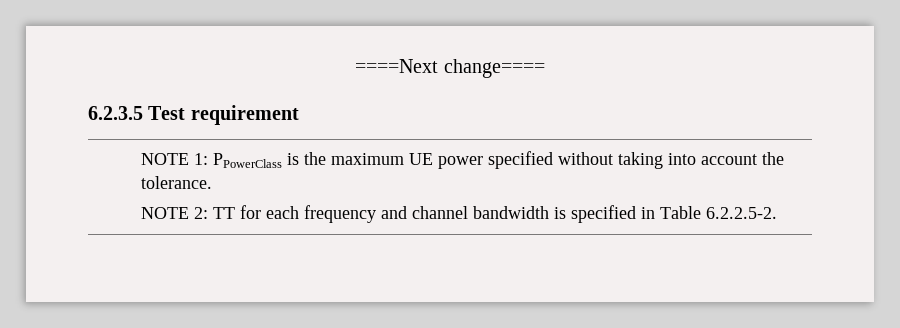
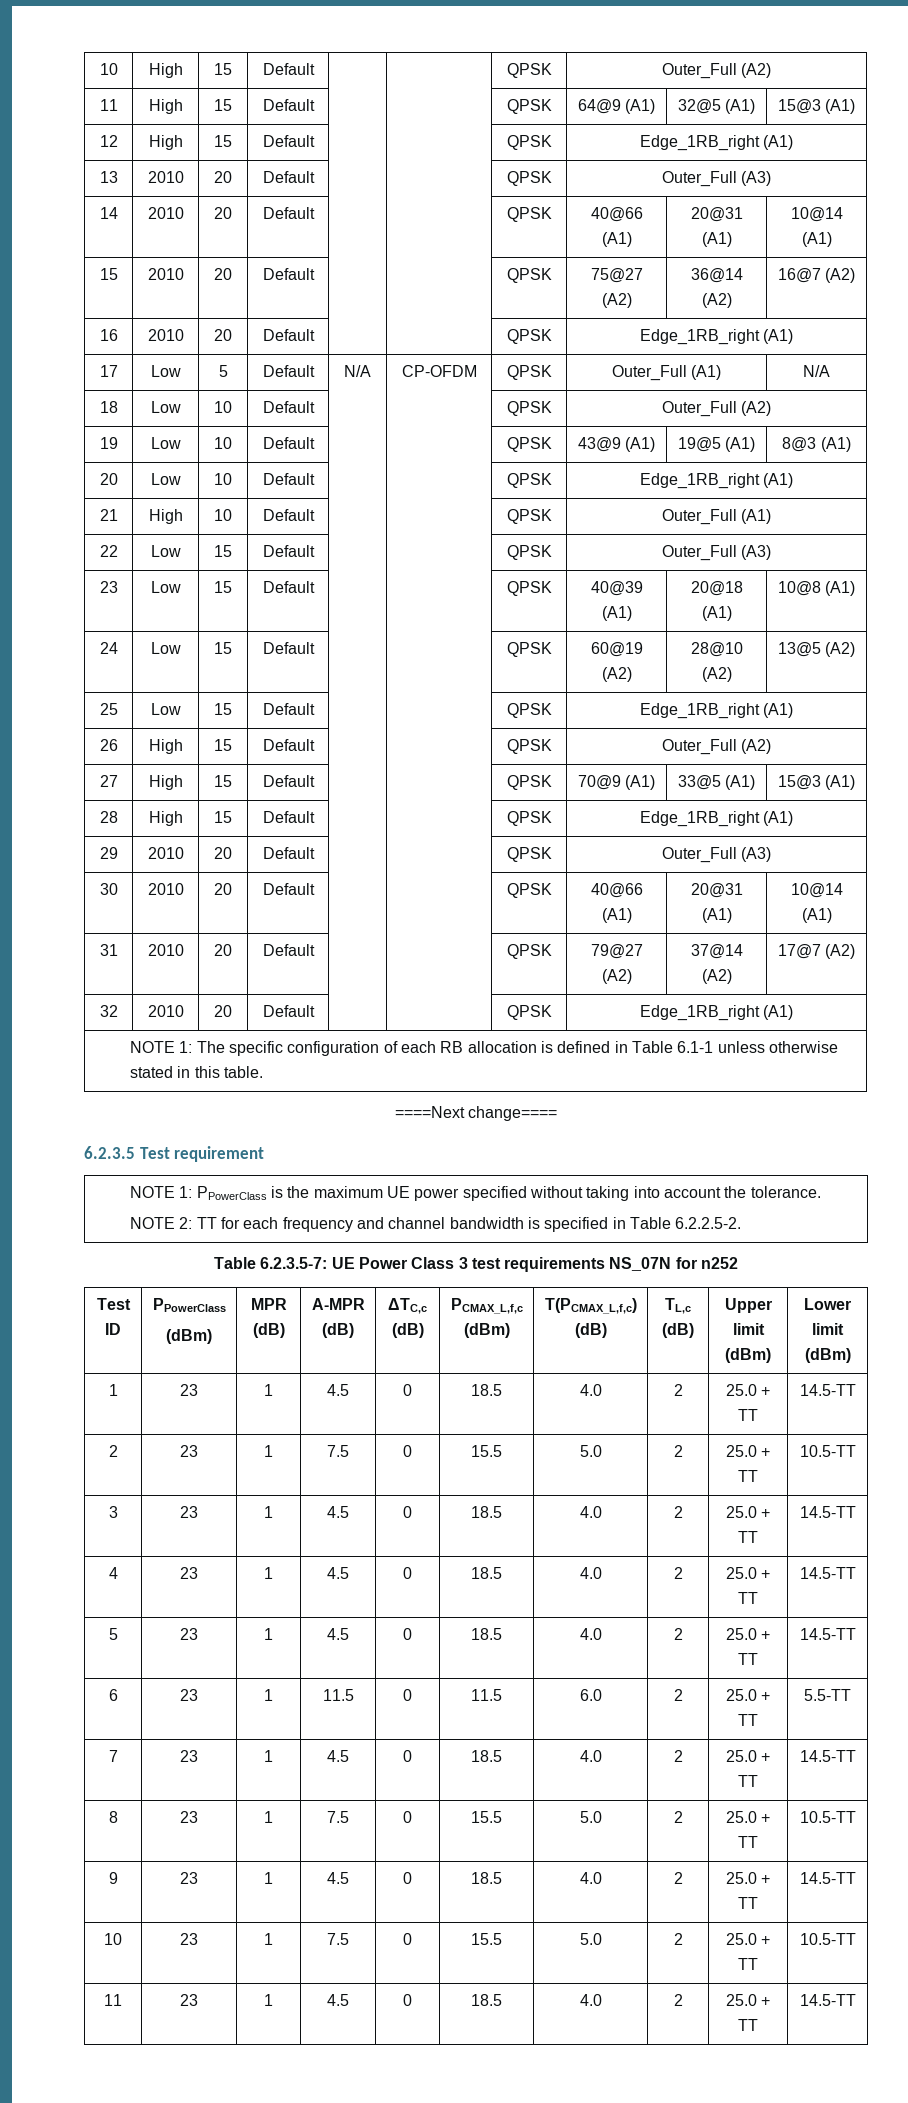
(355, 66) none -> [99,63,118,75] [148,63,183,78] [214,63,232,75] [262,63,315,75] [506,63,552,78] [661,63,772,79] [99,99,118,111] [148,99,183,114] [214,99,232,111] [262,99,315,111] [506,99,552,114] [577,99,656,114] [677,99,756,114] [777,99,856,114] [99,135,118,147] [148,135,183,150] [214,135,232,147] [262,135,315,147] [506,135,552,150] [639,135,794,151] [99,171,118,183] [147,171,184,183] [214,171,232,183] [262,171,315,183] [506,171,552,186] [661,171,772,187] [99,207,118,219] [147,207,184,219] [214,207,232,219] [262,207,315,219] [506,207,552,222] [590,207,643,222] [601,232,632,247] [690,207,743,222] [701,232,732,247] [790,207,843,222] [801,232,832,247] [99,268,118,280] [147,268,184,280] [214,268,232,280] [262,268,315,280] [506,268,552,283] [590,268,643,283] [601,293,632,308] [690,268,743,283] [701,293,732,308] [777,268,856,283] [99,329,118,341] [147,329,184,341] [214,329,232,341] [262,329,315,341] [506,329,552,344] [639,329,794,345] [99,365,118,377] [150,365,181,377] [218,365,228,377] [262,365,315,377] [344,365,371,377] [401,365,477,377] [506,365,552,380] [611,365,722,381] [803,365,830,377] [99,401,118,413] [150,401,181,413] [214,401,232,413] [262,401,315,413] [506,401,552,416] [661,401,772,417] [99,437,118,449] [150,437,181,449] [214,437,232,449] [262,437,315,449] [506,437,552,452] [577,437,656,452] [677,437,756,452] [782,437,851,452] [99,473,118,485] [150,473,181,485] [214,473,232,485] [262,473,315,485] [506,473,552,488] [639,473,794,489] [99,509,118,521] [148,509,183,524] [214,509,232,521] [262,509,315,521] [506,509,552,524] [661,509,772,525] [99,545,118,557] [150,545,181,557] [214,545,232,557] [262,545,315,557] [506,545,552,560] [661,545,772,561] [99,581,118,593] [150,581,181,593] [214,581,232,593] [262,581,315,593] [506,581,552,596] [590,581,643,596] [601,606,632,621] [690,581,743,596] [701,606,732,621] [777,581,856,596] [99,642,118,654] [150,642,181,654] [214,642,232,654] [262,642,315,654] [506,642,552,657] [590,642,643,657] [601,667,632,682] [690,642,743,657] [701,667,732,682] [777,642,856,657] [99,703,118,715] [150,703,181,715] [214,703,232,715] [262,703,315,715] [506,703,552,718] [639,703,794,719] [99,739,118,751] [148,739,183,754] [214,739,232,751] [262,739,315,751] [506,739,552,754] [661,739,772,755] [99,775,118,787] [148,775,183,790] [214,775,232,787] [262,775,315,787] [506,775,552,790] [577,775,656,790] [677,775,756,790] [777,775,856,790] [99,811,118,823] [148,811,183,826] [214,811,232,823] [262,811,315,823] [506,811,552,826] [639,811,794,827] [99,847,118,859] [147,847,184,859] [214,847,232,859] [262,847,315,859] [506,847,552,862] [661,847,772,863] [99,883,118,895] [147,883,184,895] [214,883,232,895] [262,883,315,895] [506,883,552,898] [590,883,643,898] [601,908,632,923] [690,883,743,898] [701,908,732,923] [790,883,843,898] [801,908,832,923] [99,944,118,956] [147,944,184,956] [214,944,232,956] [262,944,315,956] [506,944,552,959] [590,944,643,959] [601,969,632,984] [690,944,743,959] [701,969,732,984] [777,944,856,959] [99,1005,118,1017] [147,1005,184,1017] [214,1005,232,1017] [262,1005,315,1017] [506,1005,552,1020] [639,1005,794,1021] [130,1041,838,1056] [130,1066,264,1078] 10 | High | 15 | Default | | | QPSK | Outer_Full (A2) // 11 | High | 15 | Default | | | QPSK | 64@9 (A1) | 32@5 (A1) | 15@3 (A1) // 12 | High | 15 | Default | | | QPSK | Edge_1RB_right (A1) // 13 | 2010 | 20 | Default | | | QPSK | Outer_Full (A3) // 14 | 2010 | 20 | Default | | | QPSK | 40@66 (A1) | 20@31 (A1) | 10@14 (A1) // 15 | 2010 | 20 | Default | | | QPSK | 75@27 (A2) | 36@14 (A2) | 16@7 (A2) // 16 | 2010 | 20 | Default | | | QPSK | Edge_1RB_right (A1) // 17 | Low | 5 | Default | N/A | CP-OFDM | QPSK | Outer_Full (A1) | N/A // 18 | Low | 10 | Default | | | QPSK | Outer_Full (A2) // 19 | Low | 10 | Default | | | QPSK | 43@9 (A1) | 19@5 (A1) | 8@3 (A1) // 20 | Low | 10 | Default | | | QPSK | Edge_1RB_right (A1) // 21 | High | 10 | Default | | | QPSK | Outer_Full (A1) // 22 | Low | 15 | Default | | | QPSK | Outer_Full (A3) // 23 | Low | 15 | Default | | | QPSK | 40@39 (A1) | 20@18 (A1) | 10@8 (A1) // 24 | Low | 15 | Default | | | QPSK | 60@19 (A2) | 28@10 (A2) | 13@5 (A2) // 25 | Low | 15 | Default | | | QPSK | Edge_1RB_right (A1) // 26 | High | 15 | Default | | | QPSK | Outer_Full (A2) // 27 | High | 15 | Default | | | QPSK | 70@9 (A1) | 33@5 (A1) | 15@3 (A1) // 28 | High | 15 | Default | | | QPSK | Edge_1RB_right (A1) // 29 | 2010 | 20 | Default | | | QPSK | Outer_Full (A3) // 30 | 2010 | 20 | Default | | | QPSK | 40@66 (A1) | 20@31 (A1) | 10@14 (A1) // 31 | 2010 | 20 | Default | | | QPSK | 79@27 (A2) | 37@14 (A2) | 17@7 (A2) // 32 | 2010 | 20 | Default | | | QPSK | Edge_1RB_right (A1) // NOTE 1: The specific configuration of each RB allocation is defined in Table 6.1-1 unless otherwise stated in this table. //
(777, 213) none -> [213,1257,739,1272] [96,1298,131,1310] [105,1323,121,1335] [152,1298,226,1312] [166,1329,212,1344] [250,1298,287,1310] [252,1323,285,1338] [311,1298,365,1310] [322,1323,354,1338] [388,1298,427,1314] [391,1323,424,1338] [450,1298,523,1314] [463,1323,510,1338] [544,1298,637,1314] [574,1323,607,1338] [665,1298,691,1314] [662,1323,694,1338] [724,1298,772,1313] [732,1323,765,1335] [725,1348,771,1363] [804,1298,851,1310] [812,1323,844,1335] [804,1348,851,1363] [108,1384,118,1396] [180,1384,198,1396] [264,1384,273,1396] [327,1384,349,1396] [403,1384,412,1396] [471,1384,502,1396] [579,1384,602,1396] [673,1384,683,1396] [725,1384,771,1396] [738,1409,758,1421] [799,1384,856,1396] [108,1445,118,1457] [180,1445,198,1457] [264,1445,273,1457] [327,1445,349,1457] [403,1445,412,1457] [471,1445,502,1457] [579,1445,602,1457] [673,1445,683,1457] [725,1445,771,1457] [738,1470,758,1482] [799,1445,856,1457] [108,1506,118,1518] [180,1506,198,1518] [264,1506,273,1518] [327,1506,349,1518] [403,1506,412,1518] [471,1506,502,1518] [579,1506,602,1518] [673,1506,683,1518] [725,1506,771,1518] [738,1531,758,1543] [799,1506,856,1518] [108,1567,118,1579] [180,1567,198,1579] [264,1567,273,1579] [327,1567,349,1579] [403,1567,412,1579] [471,1567,502,1579] [579,1567,602,1579] [673,1567,683,1579] [725,1567,771,1579] [738,1592,758,1604] [799,1567,856,1579] [108,1628,118,1640] [180,1628,198,1640] [264,1628,273,1640] [327,1628,349,1640] [403,1628,412,1640] [471,1628,502,1640] [579,1628,602,1640] [673,1628,683,1640] [725,1628,771,1640] [738,1653,758,1665] [799,1628,856,1640] [108,1689,118,1701] [180,1689,198,1701] [264,1689,273,1701] [322,1689,354,1701] [403,1689,412,1701] [471,1689,502,1701] [579,1689,602,1701] [673,1689,683,1701] [725,1689,771,1701] [738,1714,758,1726] [804,1689,851,1701] [108,1750,118,1762] [180,1750,198,1762] [264,1750,273,1762] [327,1750,349,1762] [403,1750,412,1762] [471,1750,502,1762] [579,1750,602,1762] [673,1750,683,1762] [725,1750,771,1762] [738,1775,758,1787] [799,1750,856,1762] [108,1811,118,1823] [180,1811,198,1823] [264,1811,273,1823] [327,1811,349,1823] [403,1811,412,1823] [471,1811,502,1823] [579,1811,602,1823] [673,1811,683,1823] [725,1811,771,1823] [738,1836,758,1848] [799,1811,856,1823] [108,1872,118,1884] [180,1872,198,1884] [264,1872,273,1884] [327,1872,349,1884] [403,1872,412,1884] [471,1872,502,1884] [579,1872,602,1884] [673,1872,683,1884] [725,1872,771,1884] [738,1897,758,1909] [799,1872,856,1884] [104,1933,122,1945] [180,1933,198,1945] [264,1933,273,1945] [327,1933,349,1945] [403,1933,412,1945] [471,1933,502,1945] [579,1933,602,1945] [673,1933,683,1945] [725,1933,771,1945] [738,1958,758,1970] [799,1933,856,1945] [104,1994,122,2006] [180,1994,198,2006] [264,1994,273,2006] [327,1994,349,2006] [403,1994,412,2006] [471,1994,502,2006] [579,1994,602,2006] [673,1994,683,2006] [725,1994,771,2006] [738,2019,758,2031] [799,1994,856,2006] // Table 6.2.3.5-7: UE Power Class 3 test requirements NS_07N for n252 // Test ID | PPowerClass // (dBm) | MPR (dB) | A-MPR (dB) | ΔTC,c (dB) | PCMAX_L,f,c (dBm) | T(PCMAX_L,f,c) (dB) | TL,c (dB) | Upper limit (dBm) | Lower limit (dBm) // 1 | 23 | 1 | 4.5 | 0 | 18.5 | 4.0 | 2 | 25.0 + TT | 14.5-TT // 2 | 23 | 1 | 7.5 | 0 | 15.5 | 5.0 | 2 | 25.0 + TT | 10.5-TT // 3 | 23 | 1 | 4.5 | 0 | 18.5 | 4.0 | 2 | 25.0 + TT | 14.5-TT // 4 | 23 | 1 | 4.5 | 0 | 18.5 | 4.0 | 2 | 25.0 + TT | 14.5-TT // 5 | 23 | 1 | 4.5 | 0 | 18.5 | 4.0 | 2 | 25.0 + TT | 14.5-TT // 6 | 23 | 1 | 11.5 | 0 | 11.5 | 6.0 | 2 | 25.0 + TT | 5.5-TT // 7 | 23 | 1 | 4.5 | 0 | 18.5 | 4.0 | 2 | 25.0 + TT | 14.5-TT // 8 | 23 | 1 | 7.5 | 0 | 15.5 | 5.0 | 2 | 25.0 + TT | 10.5-TT // 9 | 23 | 1 | 4.5 | 0 | 18.5 | 4.0 | 2 | 25.0 + TT | 14.5-TT // 10 | 23 | 1 | 7.5 | 0 | 15.5 | 5.0 | 2 | 25.0 + TT | 10.5-TT // 11 | 23 | 1 | 4.5 | 0 | 18.5 | 4.0 | 2 | 25.0 + TT | 14.5-TT

